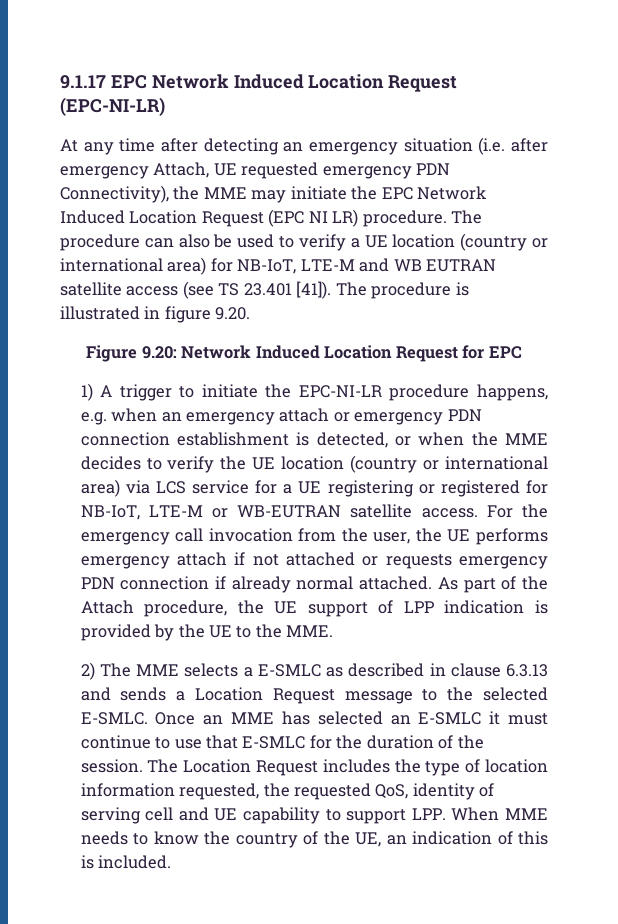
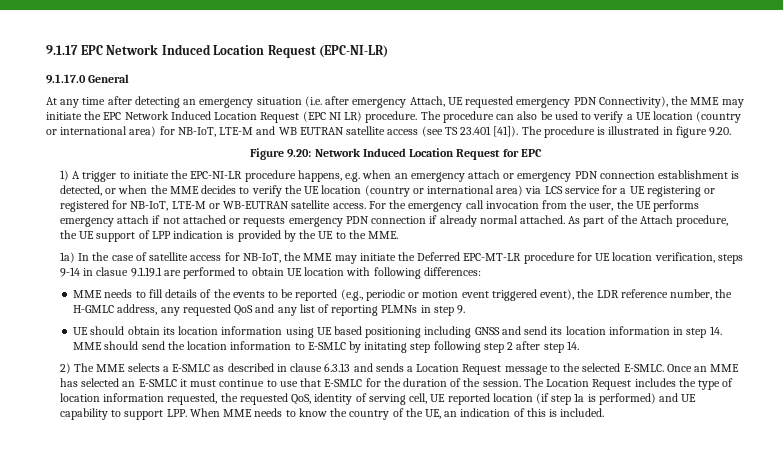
(165, 106) none -> [46,74,130,84] // 9.1.17.0 General
(334, 631) none -> [59,252,743,264] [59,267,481,279] [73,289,733,301] [73,304,466,316] [73,326,722,338] [73,341,579,353] // 1a) In the case of satellite access for NB-IoT, the MME may initiate the Deferred EPC-MT-LR procedure for UE location verification, steps 9-14 in clasue 9.1.19.1 are performed to obtain UE location with following differences: // MME needs to fill details of the events to be reported (e.g., periodic or motion event triggered event), the LDR reference number, the H-GMLC address, any requested QoS and any list of reporting PLMNs in step 9. // UE should obtain its location information using UE based positioning including GNSS and send its location information in step 14. MME should send the location information to E-SMLC by initating step following step 2 after step 14.
[145,807,174,821] cell -> [409,393,656,405] cell, UE reported location (if step 1a is performed)

